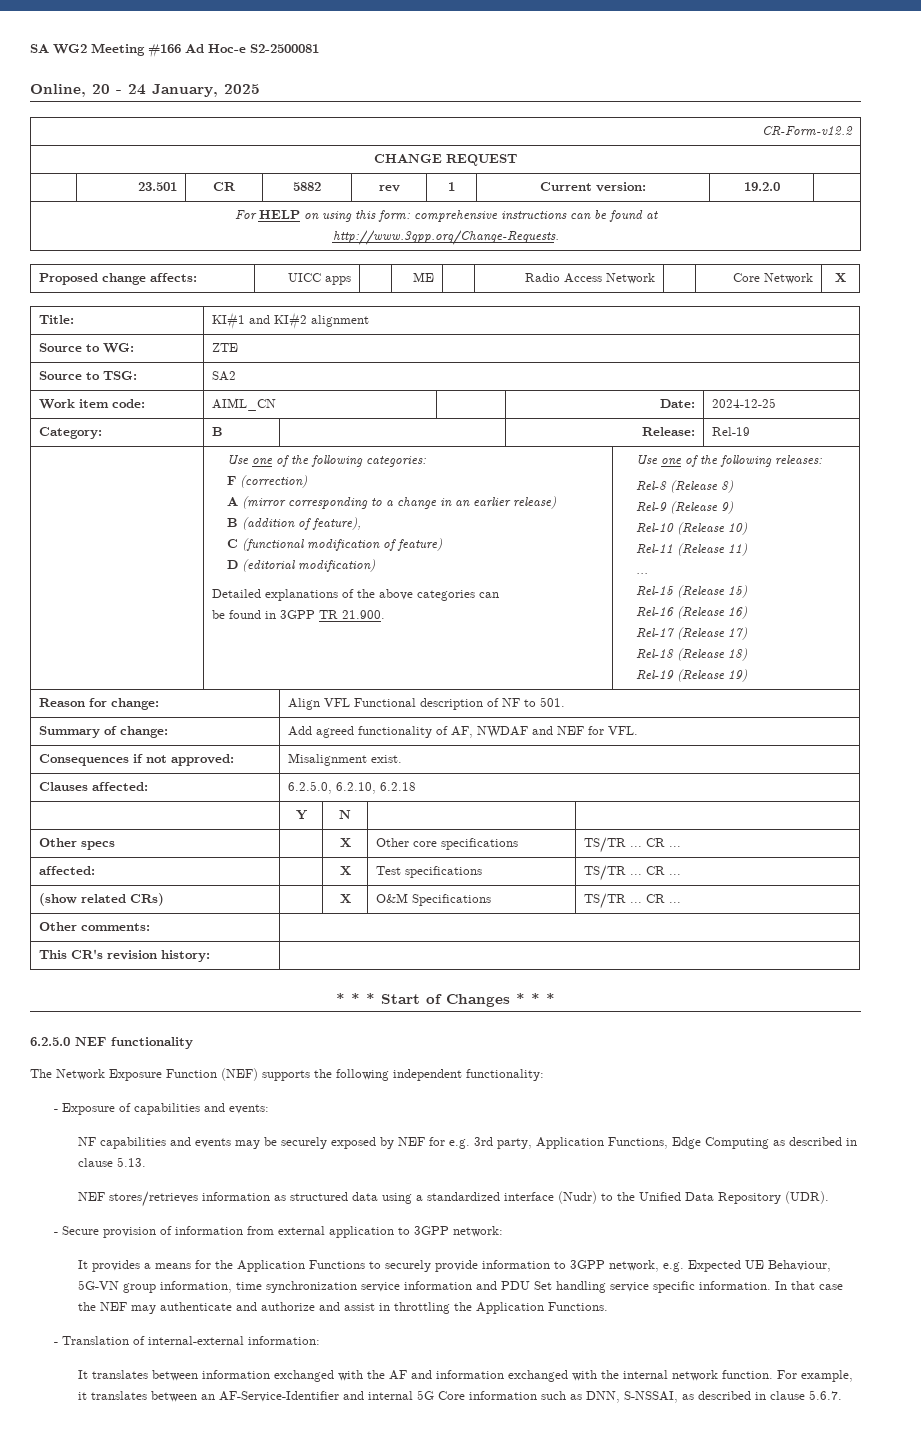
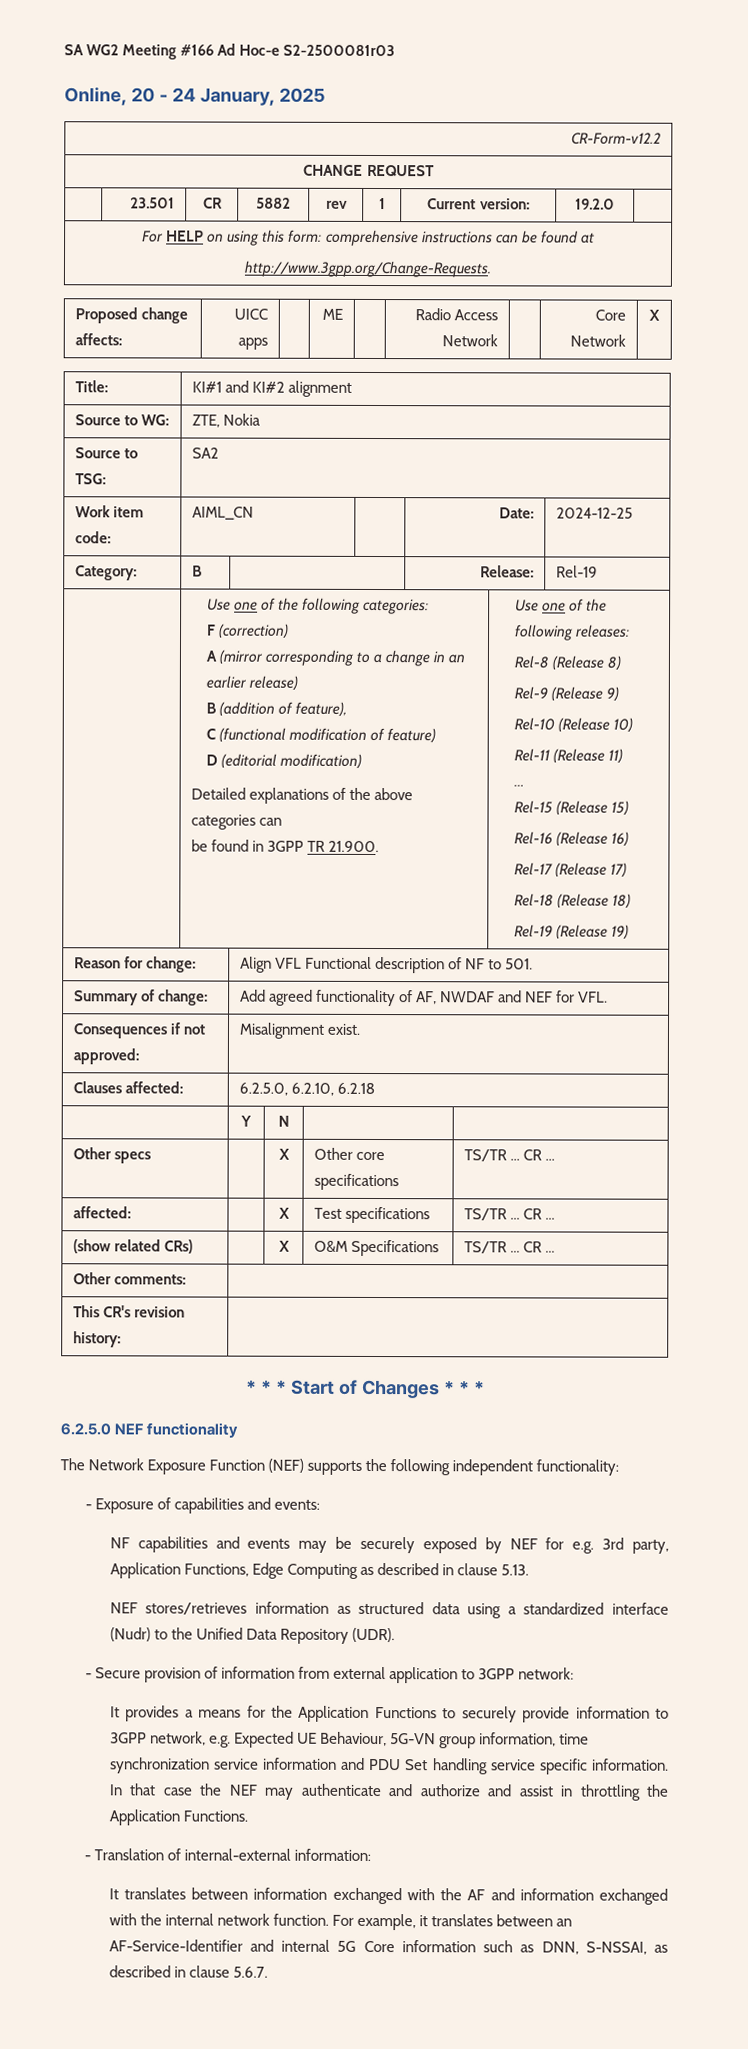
[250,44,319,53] S2-2500081 -> [283,44,396,57] S2-2500081r03
[212,343,239,352] ZTE -> [191,413,261,428] ZTE, Nokia

